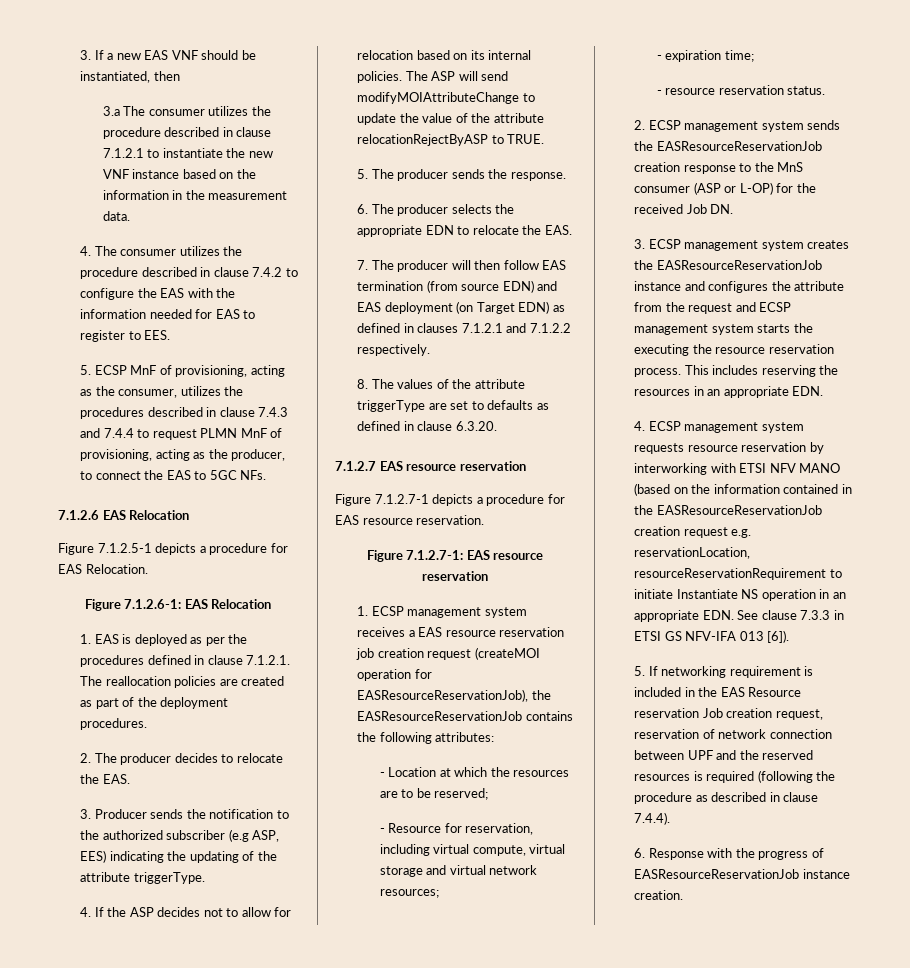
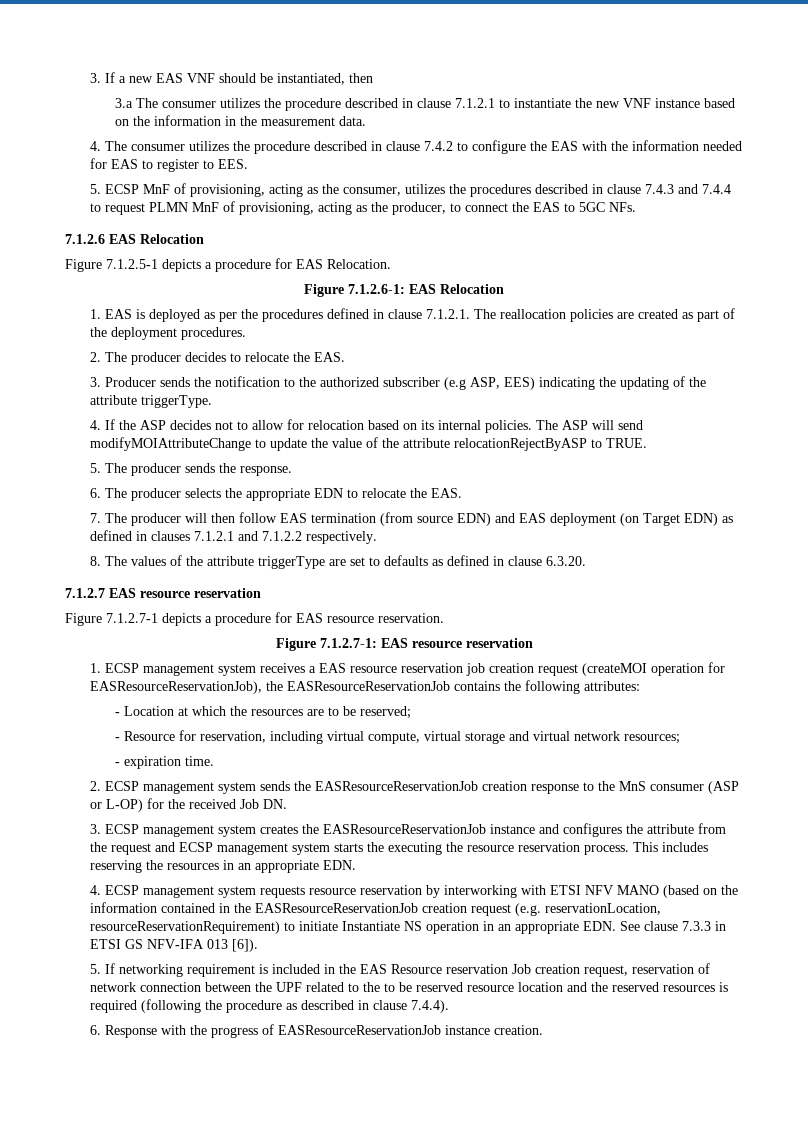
[724,50,754,62] [656,85,826,95] time; // - resource reservation status. -> [184,756,214,766] time.
[731,529,752,538] [634,547,751,559] [634,568,827,580] e.g. reservationLocation, resourceReservationRequirement -> [514,903,661,916] [89,921,280,934] (e.g. reservationLocation, resourceReservationRequirement)
[687,750,713,760] UPF -> [254,982,563,992] the UPF related to the to be reserved resource location

